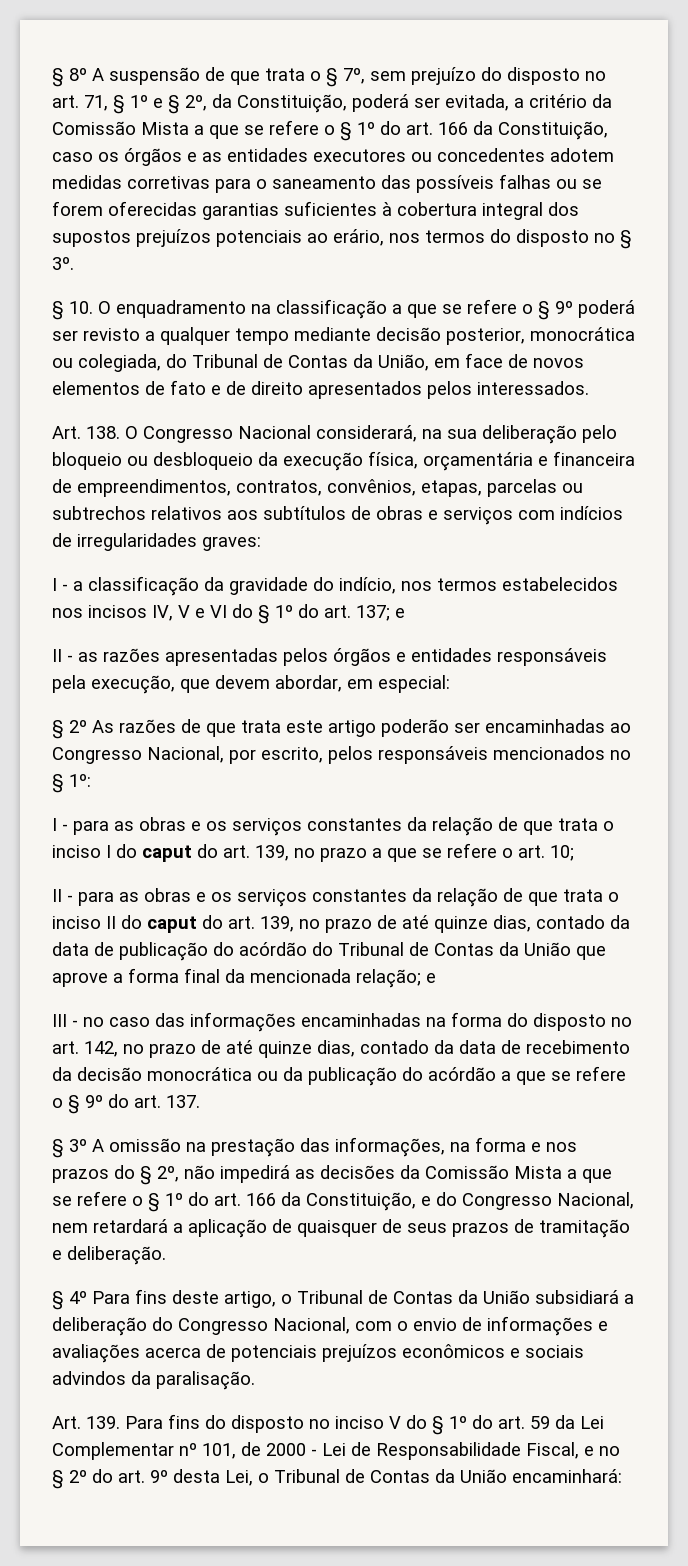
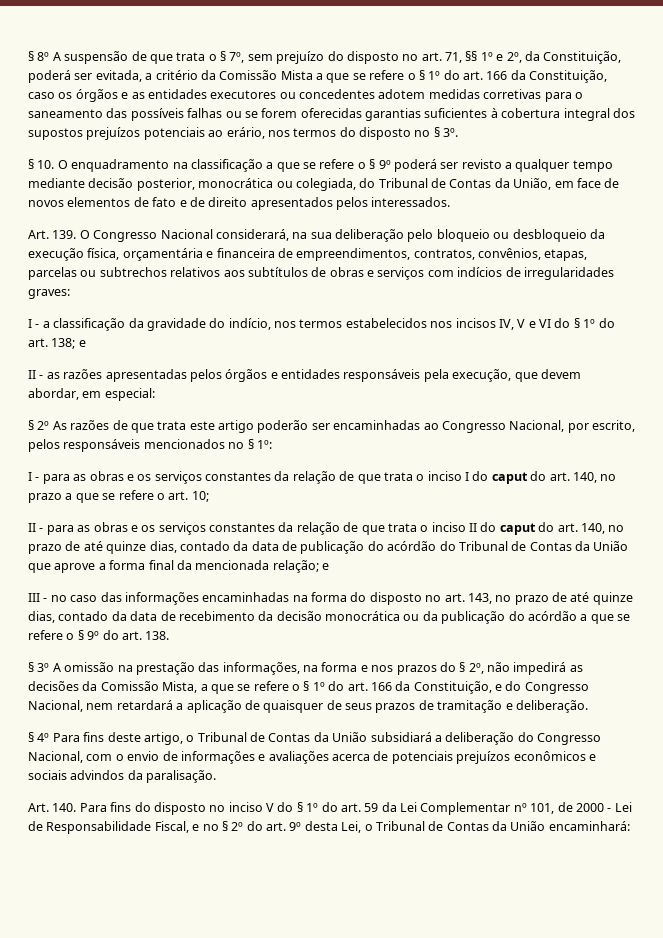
[113,95,125,114] § -> [465,51,478,61] §§
[168,95,180,114] § -> (504, 57) none
[86,426,120,439] 138. -> [52,230,77,239] 139.
[356,605,390,621] 137; -> [51,338,76,349] 138;
[255,845,289,861] 139, -> [572,472,597,483] 140,
[260,916,294,932] 139, -> [580,523,605,534] 140,
[84,1041,118,1057] 142, -> [467,593,492,604] 143,
[166,1095,200,1108] 137. -> [145,631,170,640] 138.
[514,1166,562,1179] Mista -> [162,681,198,693] Mista,
[86,1416,120,1429] 139. -> [52,803,77,812] 140.

